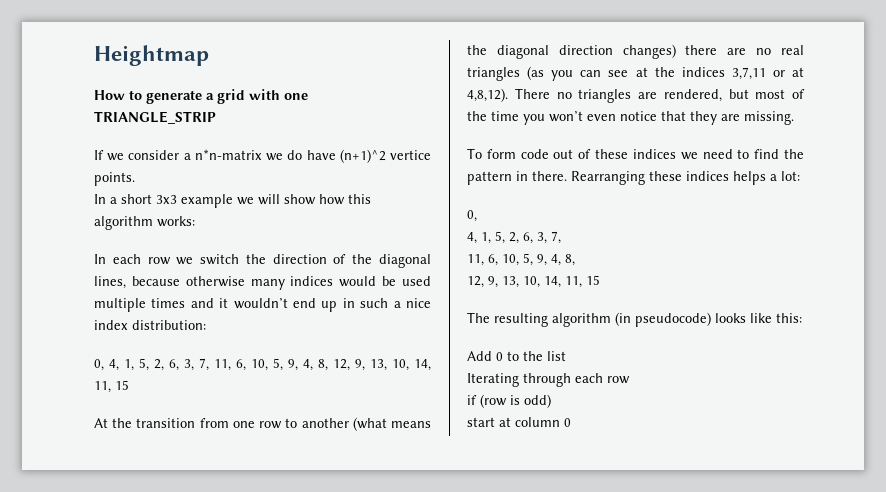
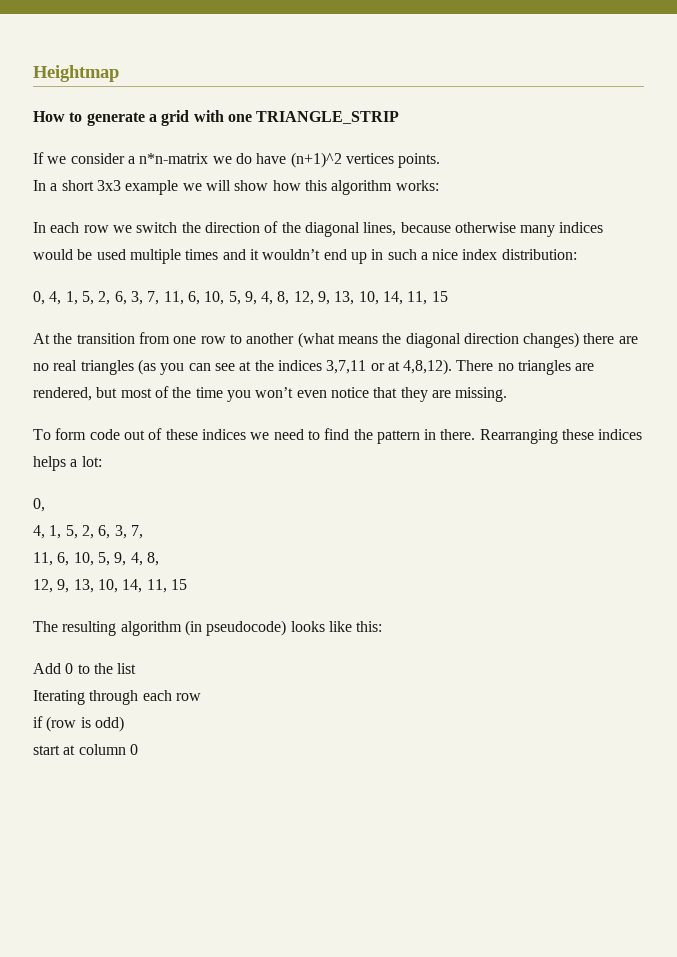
[390,150,432,160] vertice -> [345,153,394,164] vertices

